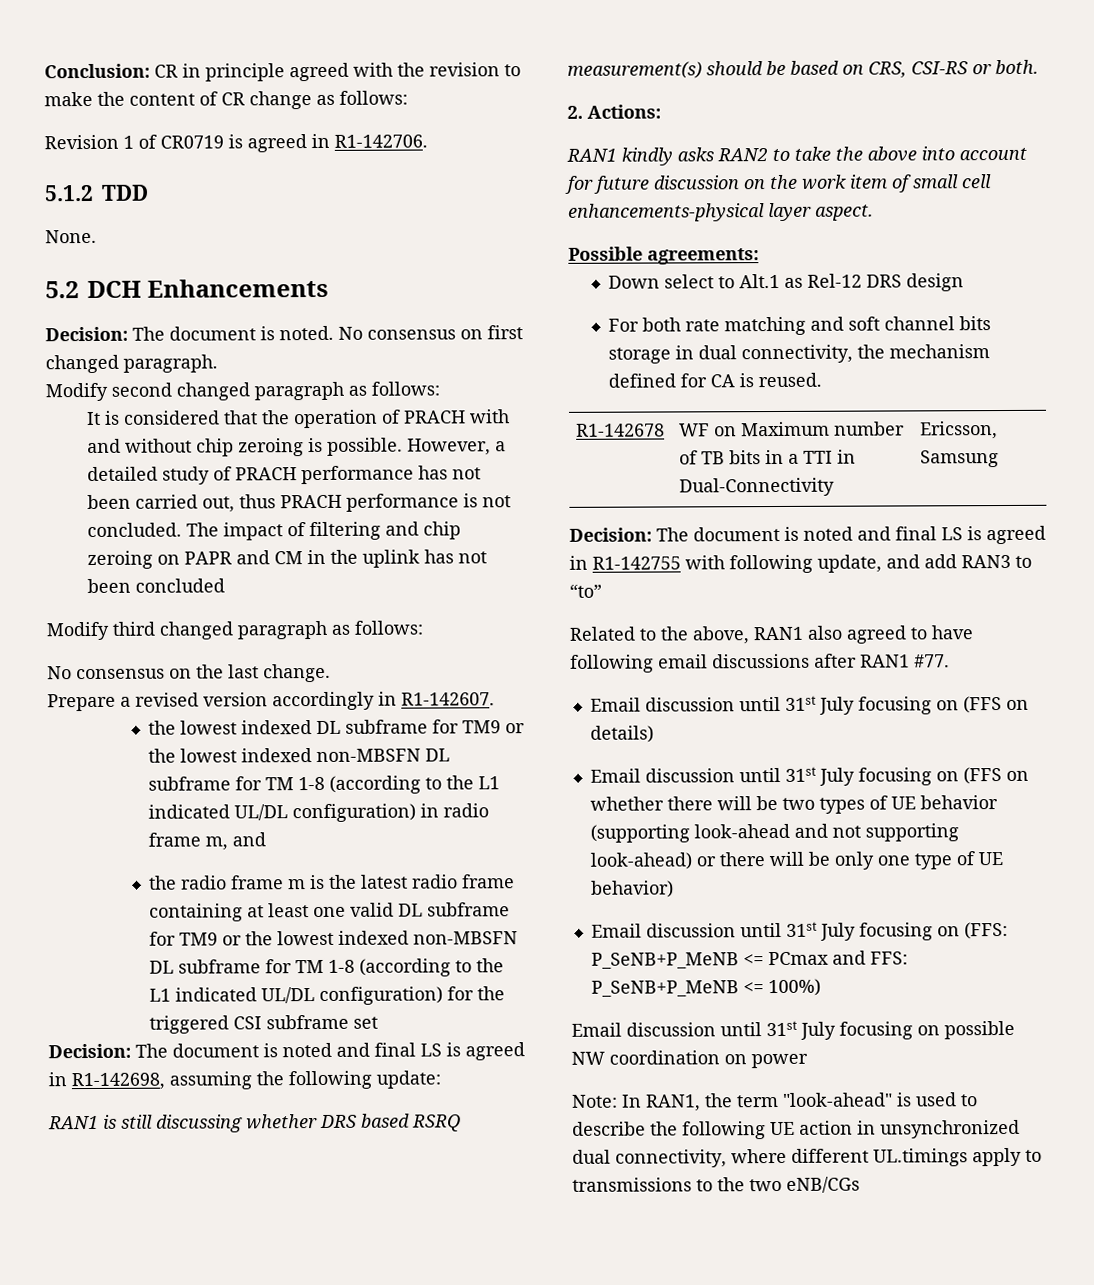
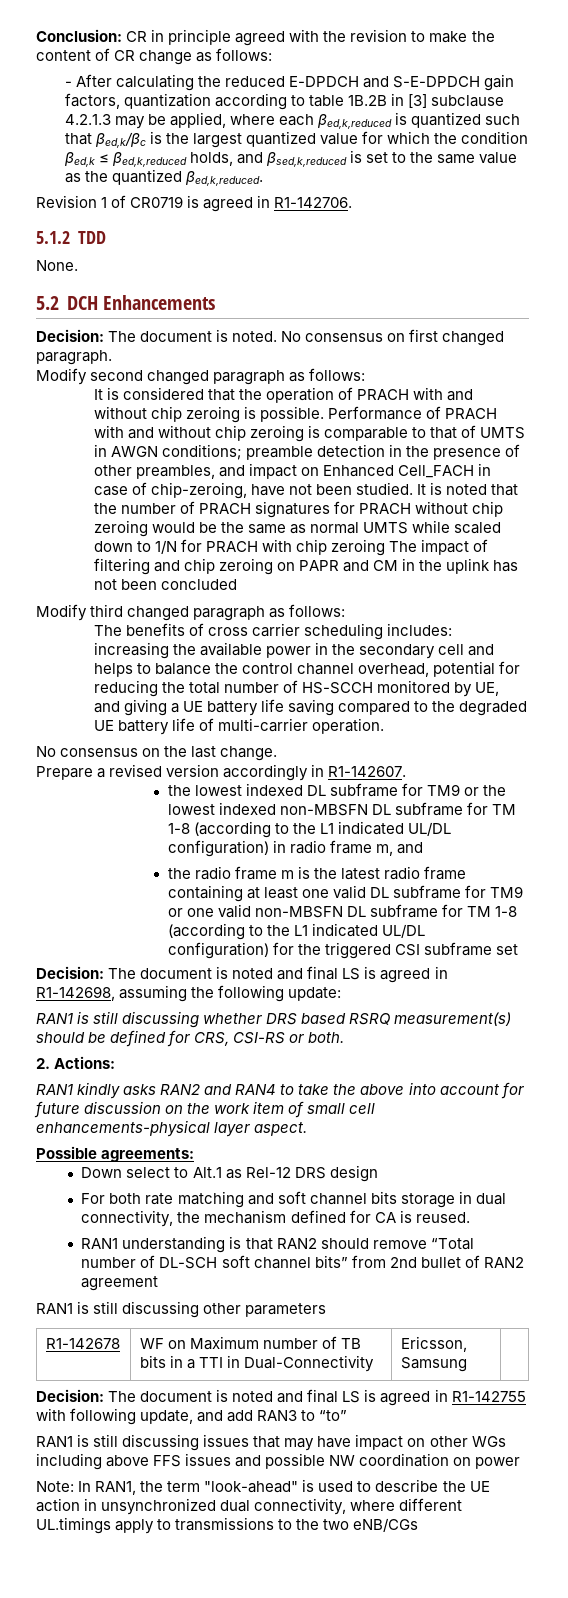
(408, 97) none -> [64,74,515,91] [64,93,505,110] [64,112,521,129] [64,131,529,148] [63,150,518,167] [64,169,263,186] // - After calculating the reduced E-DPDCH and S-E-DPDCH gain factors, quantization according to table 1B.2B in [3] subclause 4.2.1.3 may be applied, where each βed,k,reduced is quantized such that βed,k/βc is the largest quantized value for which the condition βed,k ≤ βed,k,reduced holds, and βsed,k,reduced is set to the same value as the quantized βed,k,reduced.
[406,438,506,456] [86,465,481,485] [86,493,511,513] [86,522,182,538] However, a detailed study of PRACH performance has not been carried out, thus PRACH performance is not concluded. -> [327,406,498,420] [93,425,526,442] [93,444,521,460] [93,463,492,479] [93,482,519,499] [93,501,504,518] [93,520,502,537] [93,539,386,556] Performance of PRACH with and without chip zeroing is comparable to that of UMTS in AWGN conditions; preamble detection in the presence of other preambles, and impact on Enhanced Cell_FACH in case of chip-zeroing, have not been studied. It is noted that the number of PRACH signatures for PRACH without chip zeroing would be the same as normal UMTS while scaled down to 1/N for PRACH with chip zeroing
(423, 627) none -> [93,623,452,640] [93,642,495,659] [93,661,521,677] [93,680,500,697] [93,699,528,716] [93,718,384,735] // The benefits of cross carrier scheduling includes: increasing the available power in the secondary cell and helps to balance the control channel overhead, potential for reducing the total number of HS-SCCH monitored by UE, and giving a UE battery life saving compared to the degraded UE battery life of multi-carrier operation.
[245,930,410,946] the lowest indexed -> [186,904,251,918] one valid
[790,60,864,75] based on -> [110,1030,191,1047] defined for
(768, 155) none -> [204,1084,277,1095] and RAN4
(823, 380) none -> [81,1236,474,1253] [81,1255,524,1269] [81,1276,159,1291] [36,1301,327,1318] // RAN1 understanding is that RAN2 should remove “Total number of DL-SCH soft channel bits” from 2nd bullet of RAN2 agreement // RAN1 is still discussing other parameters
[569,625,973,645] [570,653,950,673] [589,695,1029,715] [589,725,654,743] [589,766,1029,786] [589,795,998,814] [589,823,959,843] [589,851,1003,870] [590,880,674,898] [590,921,1008,941] [590,950,908,969] [590,978,821,997] [571,1020,940,1040] Related to the above, RAN1 also agreed to have following email discussions after RAN1 #77. // Email discussion until 31st July focusing on (FFS on details) // Email discussion until 31st July focusing on (FFS on whether there will be two types of UE behavior (supporting look-ahead and not supporting look-ahead) or there will be only one type of UE behavior) // Email discussion until 31st July focusing on (FFS: P_SeNB+P_MeNB <= PCmax and FFS: P_SeNB+P_MeNB <= 100%) // Email discussion until 31st July focusing on -> [36,1434,506,1451] [36,1453,262,1470] RAN1 is still discussing issues that may have impact on other WGs including above FFS issues and
[682,1121,766,1140] following -> (466, 1486) none

